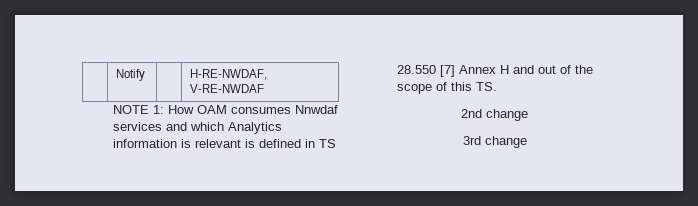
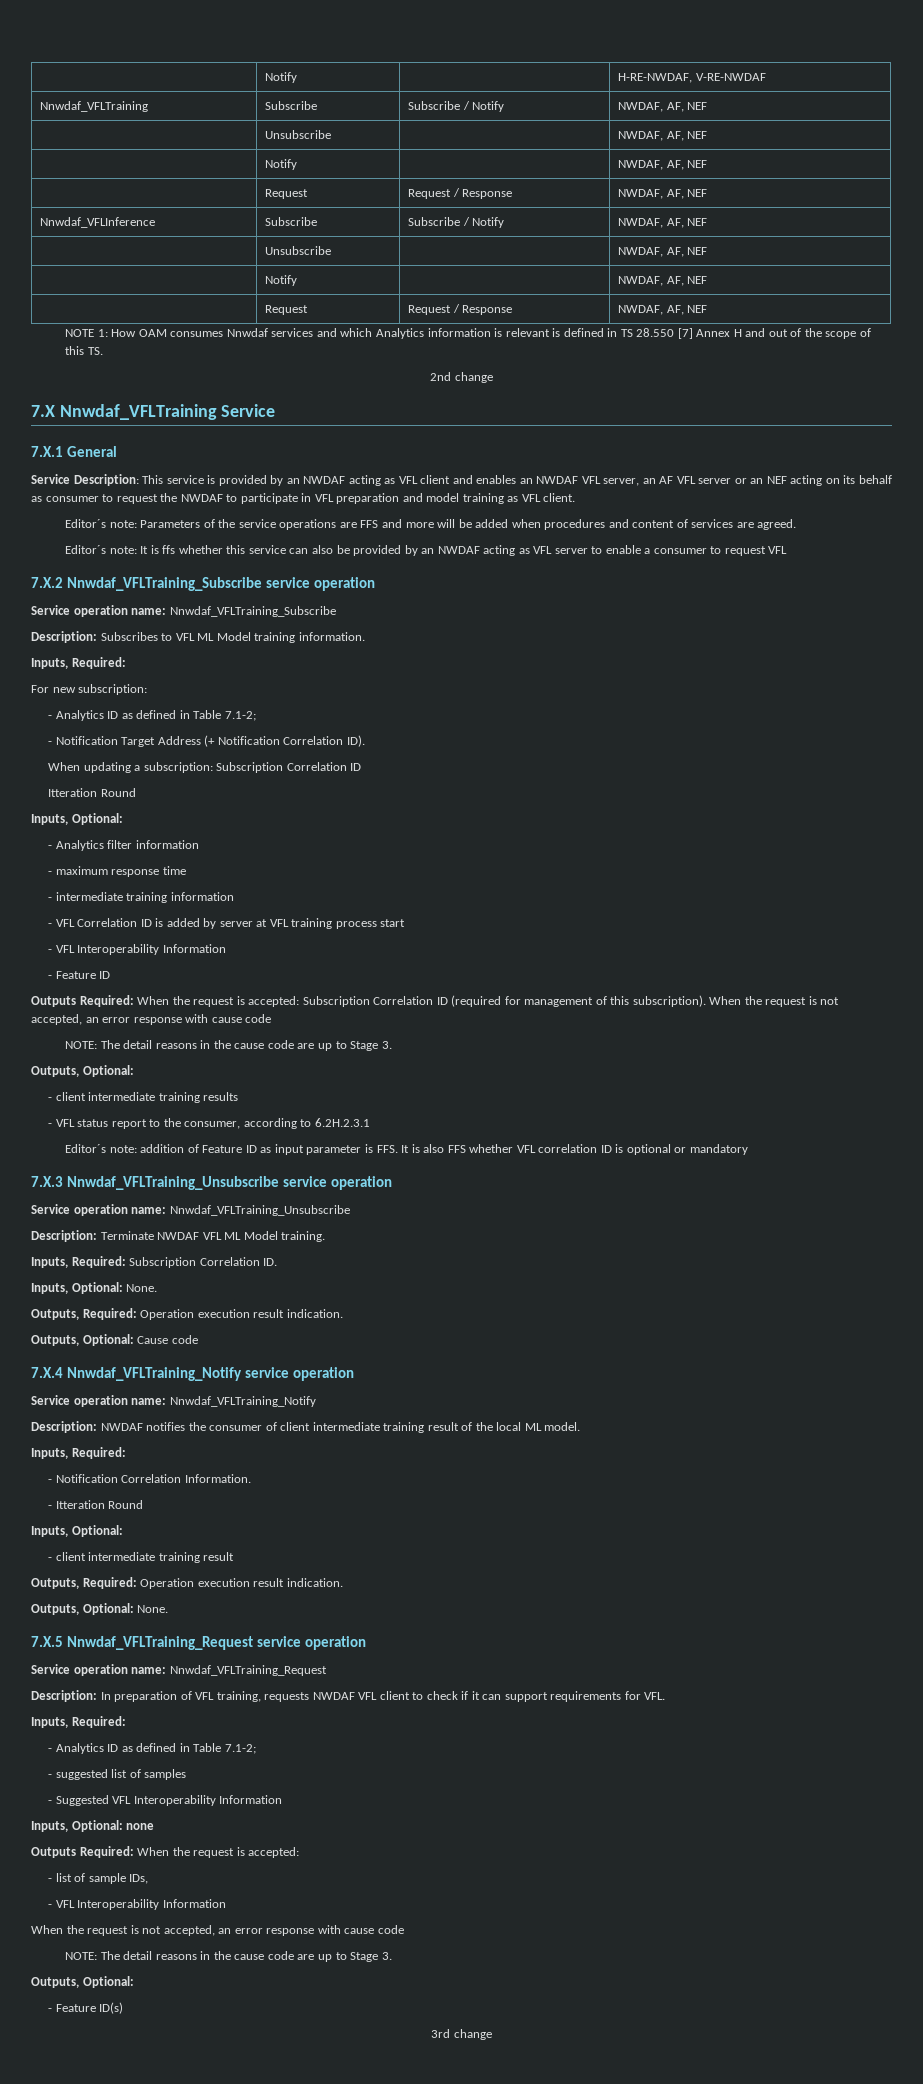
(265, 88) none -> [40,101,149,112] [265,101,318,110] [408,101,505,112] [618,102,708,112] [265,130,332,139] [618,131,708,141] [265,159,298,170] [618,160,708,170] [265,189,309,199] [408,188,513,199] [618,189,708,199] [40,217,156,228] [265,217,318,226] [408,217,505,228] [618,218,708,228] [265,246,332,255] [618,247,708,257] [265,275,298,286] [618,276,708,286] [265,305,309,315] [408,304,513,315] [618,305,708,315] // Nnwdaf_VFLTraining | Subscribe | Subscribe / Notify | NWDAF, AF, NEF // | Unsubscribe | | NWDAF, AF, NEF // | Notify | | NWDAF, AF, NEF // | Request | Request / Response | NWDAF, AF, NEF // Nnwdaf_VFLInference | Subscribe | Subscribe / Notify | NWDAF, AF, NEF // | Unsubscribe | | NWDAF, AF, NEF // | Notify | | NWDAF, AF, NEF // | Request | Request / Response | NWDAF, AF, NEF
(528, 115) none -> [31,404,276,420] [31,446,118,457] [31,474,892,486] [31,493,576,504] [65,519,797,530] [65,545,788,556] [31,577,376,591] [31,605,336,617] [31,631,365,643] [31,657,126,669] [31,684,148,695] [48,710,256,721] [48,735,365,747] [48,762,362,773] [48,788,136,797] [31,813,123,825] [48,840,199,851] [48,866,186,877] [48,892,234,903] [48,918,406,929] [48,944,226,955] [48,971,111,979] [31,995,840,1007] [31,1014,272,1025] [65,1040,392,1051] [31,1065,134,1077] [48,1092,239,1103] [48,1118,370,1129] [65,1144,748,1155] [31,1176,393,1190] [31,1204,350,1216] [31,1230,326,1242] [31,1256,278,1268] [31,1282,158,1294] [31,1308,343,1320] [31,1334,198,1346] [31,1367,355,1381] [31,1395,316,1407] [31,1421,581,1433] [31,1447,126,1459] [48,1474,251,1483] [48,1500,144,1509] [31,1525,123,1537] [48,1552,235,1563] [31,1577,343,1589] [31,1603,169,1615] [31,1636,367,1650] [31,1664,327,1676] [31,1690,666,1702] [31,1716,126,1728] [48,1743,256,1754] [48,1769,187,1780] [48,1795,283,1806] [31,1820,155,1832] [31,1846,300,1858] [48,1873,149,1884] [48,1899,226,1910] [31,1925,404,1936] [65,1951,392,1962] [31,1976,134,1988] [48,2002,124,2014] // 7.X Nnwdaf_VFLTraining Service // 7.X.1 General // Service Description: This service is provided by an NWDAF acting as VFL client and enables an NWDAF VFL server, an AF VFL server or an NEF acting on its behalf as consumer to request the NWDAF to participate in VFL preparation and model training as VFL client. // Editor´s note: Parameters of the service operations are FFS and more will be added when procedures and content of services are agreed. // Editor´s note: It is ffs whether this service can also be provided by an NWDAF acting as VFL server to enable a consumer to request VFL // 7.X.2 Nnwdaf_VFLTraining_Subscribe service operation // Service operation name: Nnwdaf_VFLTraining_Subscribe // Description: Subscribes to VFL ML Model training information. // Inputs, Required: // For new subscription: // - Analytics ID as defined in Table 7.1-2; // - Notification Target Address (+ Notification Correlation ID). // When updating a subscription: Subscription Correlation ID // Itteration Round // Inputs, Optional: // - Analytics filter information // - maximum response time // - intermediate training information // - VFL Correlation ID is added by server at VFL training process start // - VFL Interoperability Information // - Feature ID // Outputs Required: When the request is accepted: Subscription Correlation ID (required for management of this subscription). When the request is not accepted, an error response with cause code // NOTE: The detail reasons in the cause code are up to Stage 3. // Outputs, Optional: // - client intermediate training results // - VFL status report to the consumer, according to 6.2H.2.3.1 // Editor´s note: addition of Feature ID as input parameter is FFS. It is also FFS whether VFL correlation ID is optional or mandatory // 7.X.3 Nnwdaf_VFLTraining_Unsubscribe service operation // Service operation name: Nnwdaf_VFLTraining_Unsubscribe // Description: Terminate NWDAF VFL ML Model training. // Inputs, Required: Subscription Correlation ID. // Inputs, Optional: None. // Outputs, Required: Operation execution result indication. // Outputs, Optional: Cause code // 7.X.4 Nnwdaf_VFLTraining_Notify service operation // Service operation name: Nnwdaf_VFLTraining_Notify // Description: NWDAF notifies the consumer of client intermediate training result of the local ML model. // Inputs, Required: // - Notification Correlation Information. // - Itteration Round // Inputs, Optional: // - client intermediate training result // Outputs, Required: Operation execution result indication. // Outputs, Optional: None. // 7.X.5 Nnwdaf_VFLTraining_Request service operation // Service operation name: Nnwdaf_VFLTraining_Request // Description: In preparation of VFL training, requests NWDAF VFL client to check if it can support requirements for VFL. // Inputs, Required: // - Analytics ID as defined in Table 7.1-2; // - suggested list of samples // - Suggested VFL Interoperability Information // Inputs, Optional: none // Outputs Required: When the request is accepted: // - list of sample IDs, // - VFL Interoperability Information // When the request is not accepted, an error response with cause code // NOTE: The detail reasons in the cause code are up to Stage 3. // Outputs, Optional: // - Feature ID(s)

